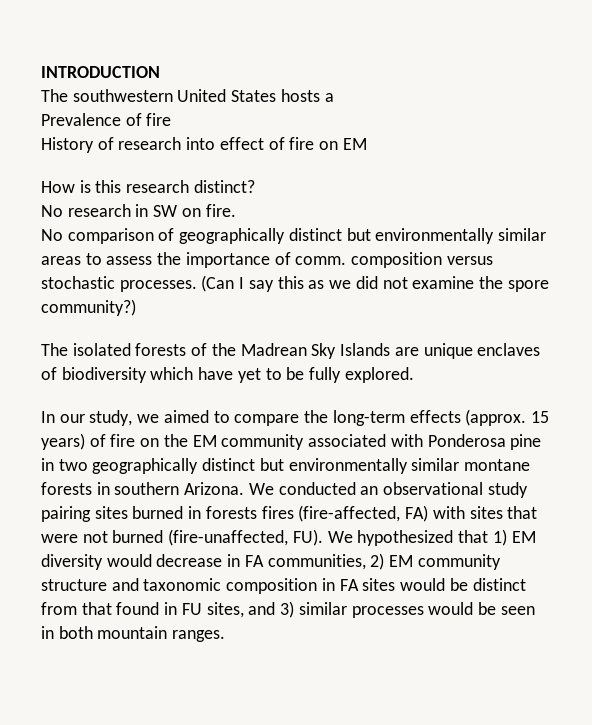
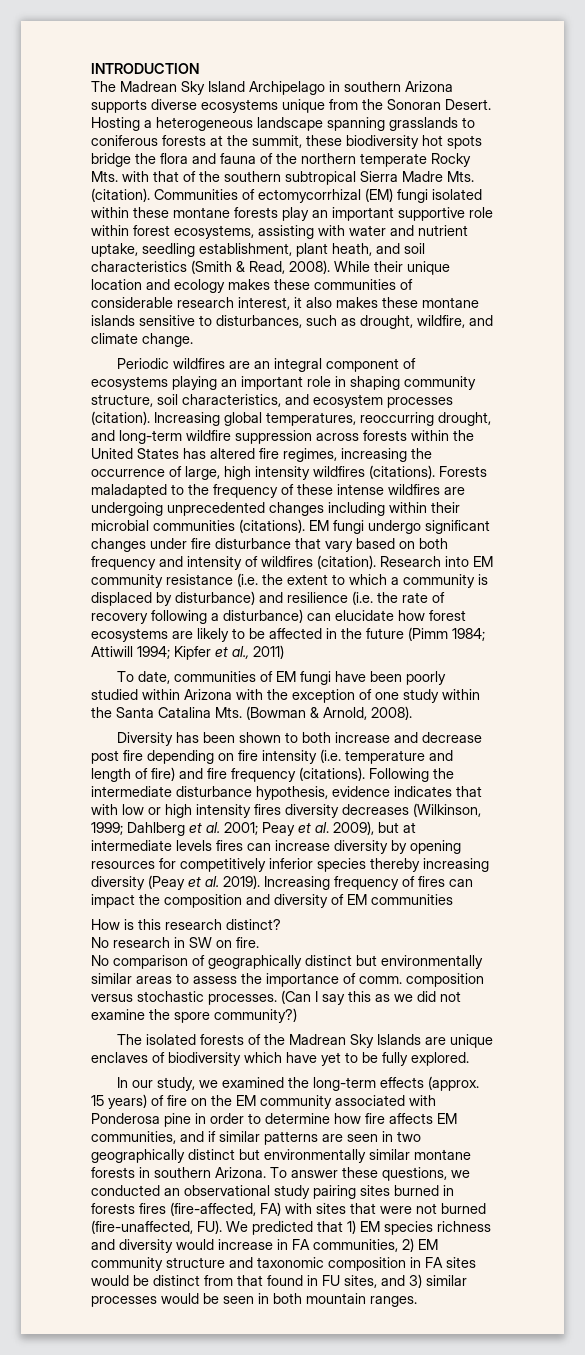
[72,89,334,102] [41,113,172,126] [41,137,367,153] southwestern United States hosts a // Prevalence of fire // History of research into effect of fire on EM -> [120,81,453,95] [91,99,491,113] [91,117,475,131] [91,135,482,149] [91,153,471,167] [91,171,474,185] [91,188,482,203] [91,207,493,221] [91,225,468,239] [91,243,425,257] [91,260,450,275] [91,279,413,293] [91,297,479,310] [91,315,493,329] [91,333,193,347] [117,358,417,372] [91,376,476,390] [91,394,453,408] [91,411,491,426] [91,430,474,444] [91,448,432,462] [91,465,487,480] [91,484,465,498] [91,502,460,516] [91,519,490,534] [91,538,448,552] [91,555,493,570] [91,573,488,588] [91,591,445,606] [91,609,466,624] [91,627,485,642] [91,645,284,660] [117,671,447,685] [91,689,480,703] [91,706,412,720] [117,732,483,746] [91,749,453,764] [91,767,454,782] [91,786,482,800] [91,803,481,818] [91,821,416,836] [91,840,461,854] [91,858,489,872] [91,875,473,890] [91,894,453,908] Madrean Sky Island Archipelago in southern Arizona supports diverse ecosystems unique from the Sonoran Desert. Hosting a heterogeneous landscape spanning grasslands to coniferous forests at the summit, these biodiversity hot spots bridge the flora and fauna of the northern temperate Rocky Mts. with that of the southern subtropical Sierra Madre Mts. (citation). Communities of ectomycorrhizal (EM) fungi isolated within these montane forests play an important supportive role within forest ecosystems, assisting with water and nutrient uptake, seedling establishment, plant heath, and soil characteristics (Smith & Read, 2008). While their unique location and ecology makes these communities of considerable research interest, it also makes these montane islands sensitive to disturbances, such as drought, wildfire, and climate change. // Periodic wildfires are an integral component of ecosystems playing an important role in shaping community structure, soil characteristics, and ecosystem processes (citation). Increasing global temperatures, reoccurring drought, and long-term wildfire suppression across forests within the United States has altered fire regimes, increasing the occurrence of large, high intensity wildfires (citations). Forests maladapted to the frequency of these intense wildfires are undergoing unprecedented changes including within their microbial communities (citations). EM fungi undergo significant changes under fire disturbance that vary based on both frequency and intensity of wildfires (citation). Research into EM community resistance (i.e. the extent to which a community is displaced by disturbance) and resilience (i.e. the rate of recovery following a disturbance) can elucidate how forest ecosystems are likely to be affected in the future (Pimm 1984; Attiwill 1994; Kipfer et al., 2011) // To date, communities of EM fungi have been poorly studied within Arizona with the exception of one study within the Santa Catalina Mts. (Bowman & Arnold, 2008). // Diversity has been shown to both increase and decrease post fire depending on fire intensity (i.e. temperature and length of fire) and fire frequency (citations). Following the intermediate disturbance hypothesis, evidence indicates that with low or high intensity fires diversity decreases (Wilkinson, 1999; Dahlberg et al. 2001; Peay et al. 2009), but at intermediate levels fires can increase diversity by opening resources for competitively inferior species thereby increasing diversity (Peay et al. 2019). Increasing frequency of fires can impact the composition and diversity of EM communities
[163,410,300,426] aimed to compare -> [222,1077,285,1088] examined
(54, 464) none -> [210,1113,457,1124] [91,1131,393,1145] order to determine how fire affects EM communities, and if similar patterns are seen in
[248,483,274,495] We -> [270,1167,470,1181] To answer these questions, we
[357,530,454,546] hypothesized -> [252,1221,313,1235] predicted
(536, 537) none -> [384,1221,491,1235] [91,1239,115,1250] species richness and
[156,554,223,567] decrease -> [218,1239,273,1250] increase

